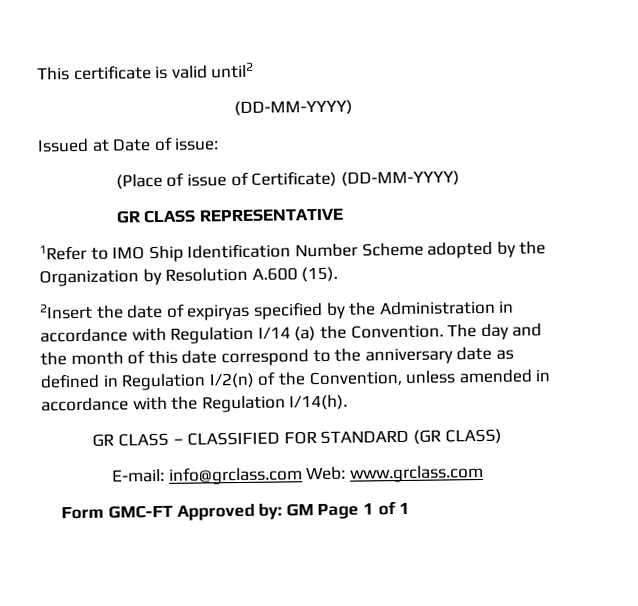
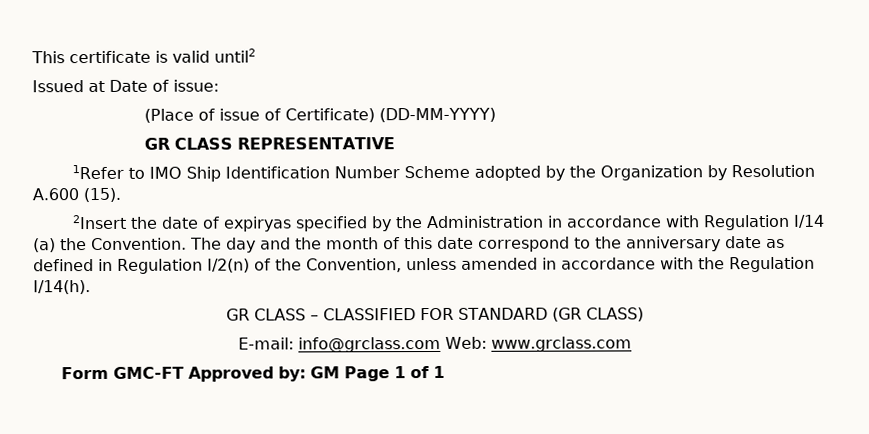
[233,99,353,117] // (DD-MM-YYYY) -> (256, 55) none

